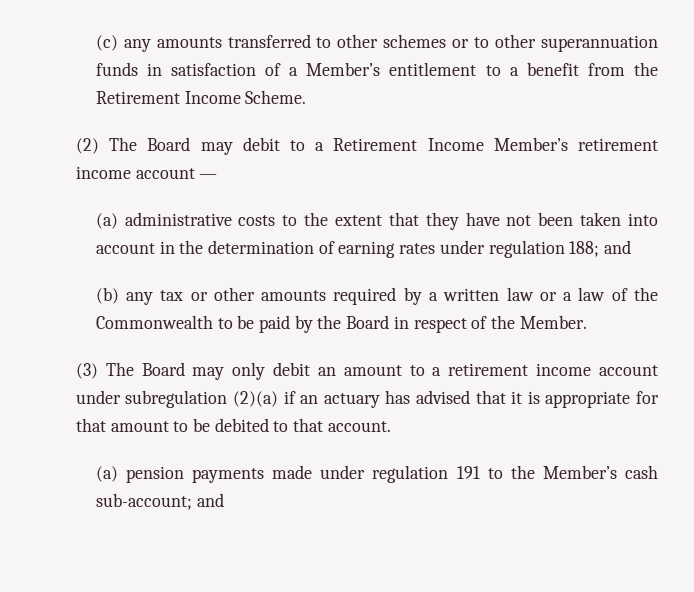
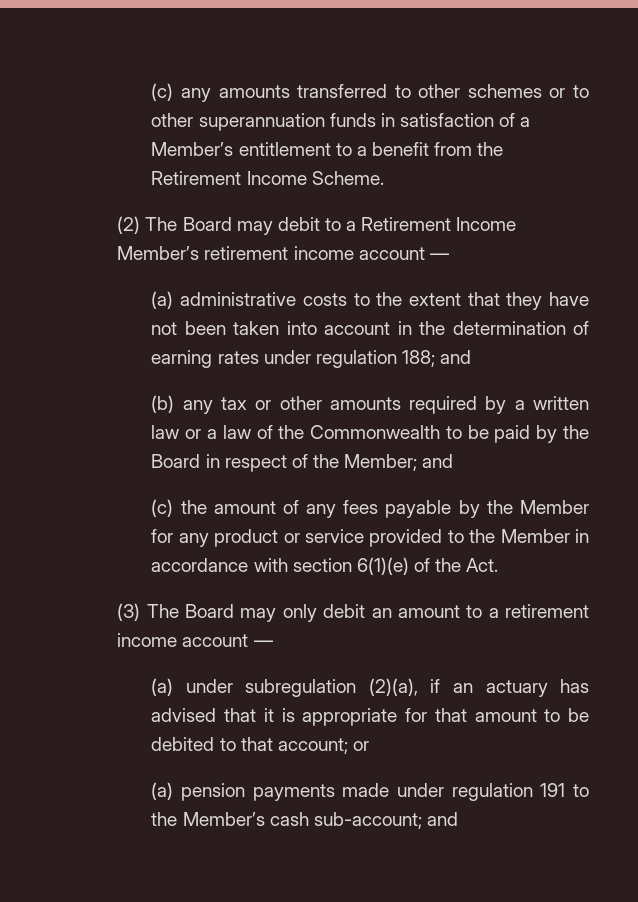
[519,315,587,329] Member. -> [344,454,454,471] [151,499,589,518] [151,529,589,547] [151,557,499,575] Member; and // (c) the amount of any fees payable by the Member for any product or service provided to the Member in accordance with section 6(1)(e) of the Act.
(658, 370) none -> [253,640,273,647] [151,678,174,696] — // (a)
[233,391,279,407] (2)(a) -> [368,678,418,696] (2)(a),
[327,421,391,432] account. -> [277,738,369,754] account; or

